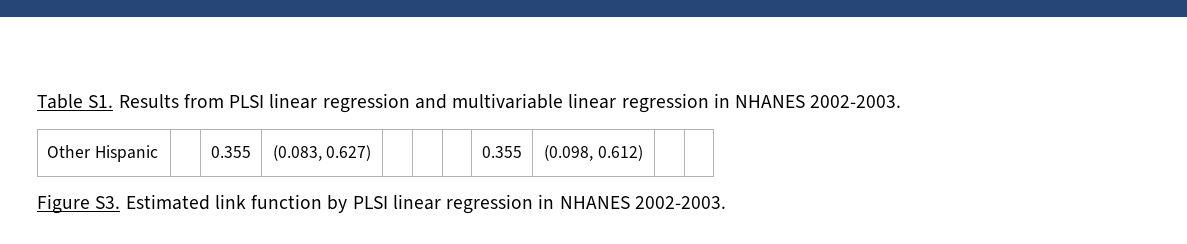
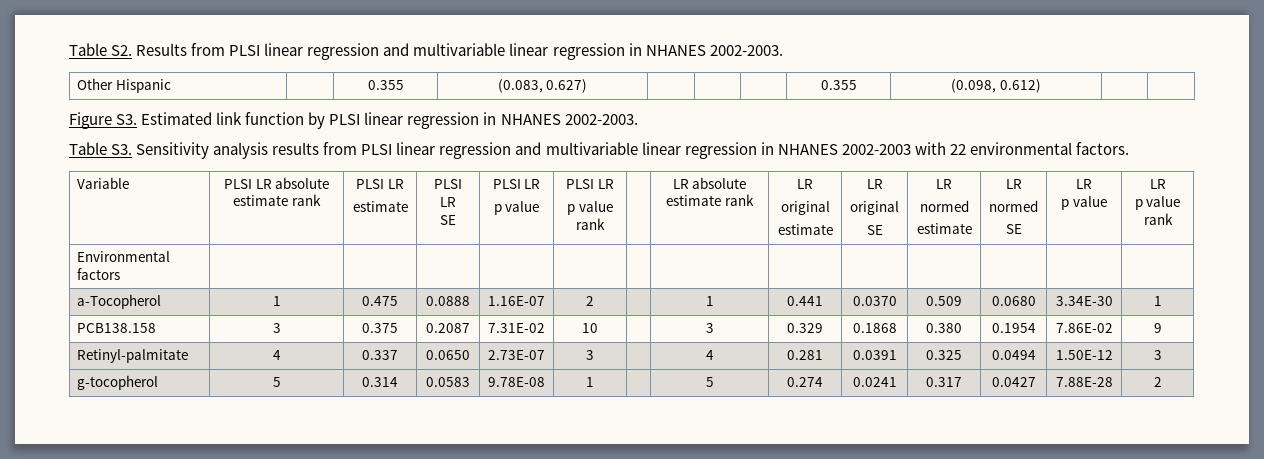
[37,94,114,109] Table S1. -> [69,43,133,56] Table S2.
(726, 202) none -> [69,142,1129,159] [77,177,130,189] [223,177,330,189] [233,194,321,206] [356,179,404,189] [352,201,408,212] [434,179,462,189] [440,197,456,207] [440,215,456,225] [492,179,541,189] [493,201,540,215] [566,179,614,189] [567,201,613,215] [576,218,605,230] [672,177,747,189] [666,194,754,206] [797,179,813,189] [780,201,830,215] [777,224,833,235] [866,179,883,189] [850,201,899,215] [866,225,883,235] [936,179,952,189] [919,200,969,212] [916,223,972,234] [1005,179,1022,189] [989,200,1038,212] [1005,224,1022,234] [1076,179,1092,189] [1061,196,1107,210] [1149,179,1166,189] [1134,196,1181,210] [1143,213,1173,225] [77,251,171,262] [77,268,121,280] [77,294,162,309] [272,296,281,306] [362,296,398,306] [426,296,470,306] [488,296,545,306] [586,296,594,306] [705,296,714,306] [787,296,823,306] [852,296,897,306] [926,296,962,306] [991,296,1036,306] [1055,296,1113,306] [1153,296,1162,306] [77,323,157,333] [272,323,281,333] [362,323,398,333] [426,323,470,333] [488,323,545,333] [582,323,598,333] [705,323,714,333] [787,323,823,333] [852,323,897,333] [926,323,962,333] [991,323,1036,333] [1055,323,1113,333] [1153,323,1162,333] [77,349,189,363] [272,350,281,360] [362,350,398,360] [426,350,470,360] [488,350,545,360] [586,350,594,360] [705,350,714,360] [787,350,823,360] [852,350,897,360] [926,350,962,360] [991,350,1036,360] [1055,350,1113,360] [1153,350,1162,360] [77,375,159,390] [272,377,281,387] [362,377,398,387] [426,377,470,387] [488,377,545,387] [586,377,594,387] [705,377,714,387] [787,377,823,387] [852,377,897,387] [926,377,962,387] [991,377,1036,387] [1055,377,1113,387] [1153,377,1162,387] // Table S3. Sensitivity analysis results from PLSI linear regression and multivariable linear regression in NHANES 2002-2003 with 22 environmental factors. // Variable | PLSI LR absolute estimate rank | PLSI LR // estimate | PLSI LR // SE | PLSI LR // p value | PLSI LR // p value rank | | LR absolute estimate rank | LR // original // estimate | LR // original // SE | LR // normed // estimate | LR // normed // SE | LR // p value | LR // p value rank // Environmental factors | | | | | | | | | | | | | // a-Tocopherol | 1 | 0.475 | 0.0888 | 1.16E-07 | 2 | | 1 | 0.441 | 0.0370 | 0.509 | 0.0680 | 3.34E-30 | 1 // PCB138.158 | 3 | 0.375 | 0.2087 | 7.31E-02 | 10 | | 3 | 0.329 | 0.1868 | 0.380 | 0.1954 | 7.86E-02 | 9 // Retinyl-palmitate | 4 | 0.337 | 0.0650 | 2.73E-07 | 3 | | 4 | 0.281 | 0.0391 | 0.325 | 0.0494 | 1.50E-12 | 3 // g-tocopherol | 5 | 0.314 | 0.0583 | 9.78E-08 | 1 | | 5 | 0.274 | 0.0241 | 0.317 | 0.0427 | 7.88E-28 | 2

